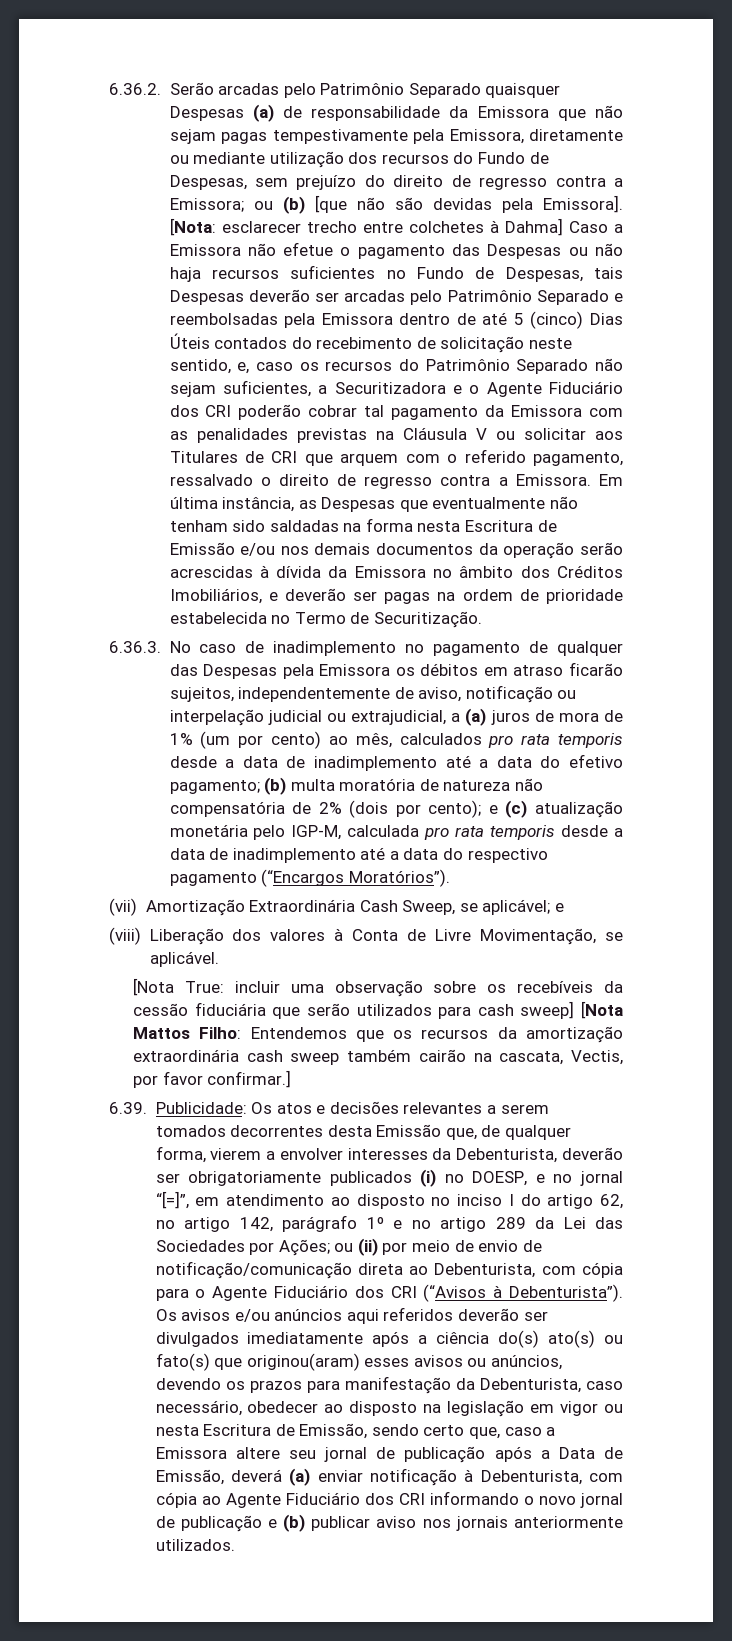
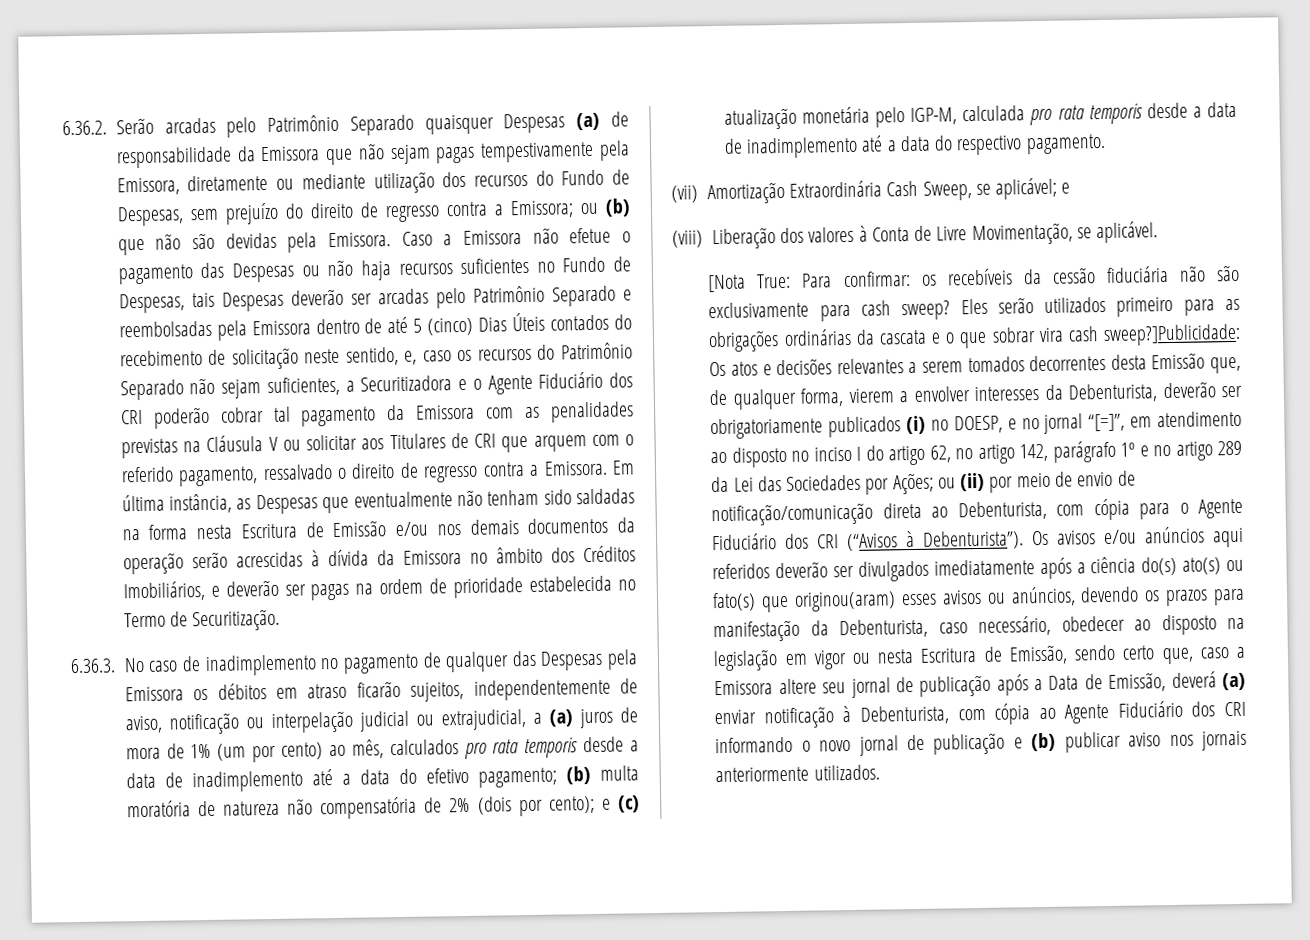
[314,195,347,213] [que -> [117,238,145,256] que
[543,195,623,213] [169,218,563,236] Emissora]. [Nota: esclarecer trecho entre colchetes à Dahma] -> [328,232,392,248] Emissora.
[169,869,450,887] pagamento (“Encargos Moratórios”). -> [1025,133,1106,155] pagamento.
[234,980,477,997] incluir uma observação sobre -> [801,271,911,288] Para confirmar:
[272,1001,623,1019] [133,1026,623,1043] [133,1049,623,1065] [133,1070,292,1088] [109,1102,247,1114] que serão utilizados para cash sweep] [Nota Mattos Filho: Entendemos que os recursos da amortização extraordinária cash sweep também cairão na cascata, Vectis, por favor confirmar.] // 6.39. Publicidade: -> [1178,264,1240,282] [708,296,1240,322] [708,323,1241,353] não são exclusivamente para cash sweep? Eles serão utilizados primeiro para as obrigações ordinárias da cascata e o que sobrar vira cash sweep?]Publicidade:

